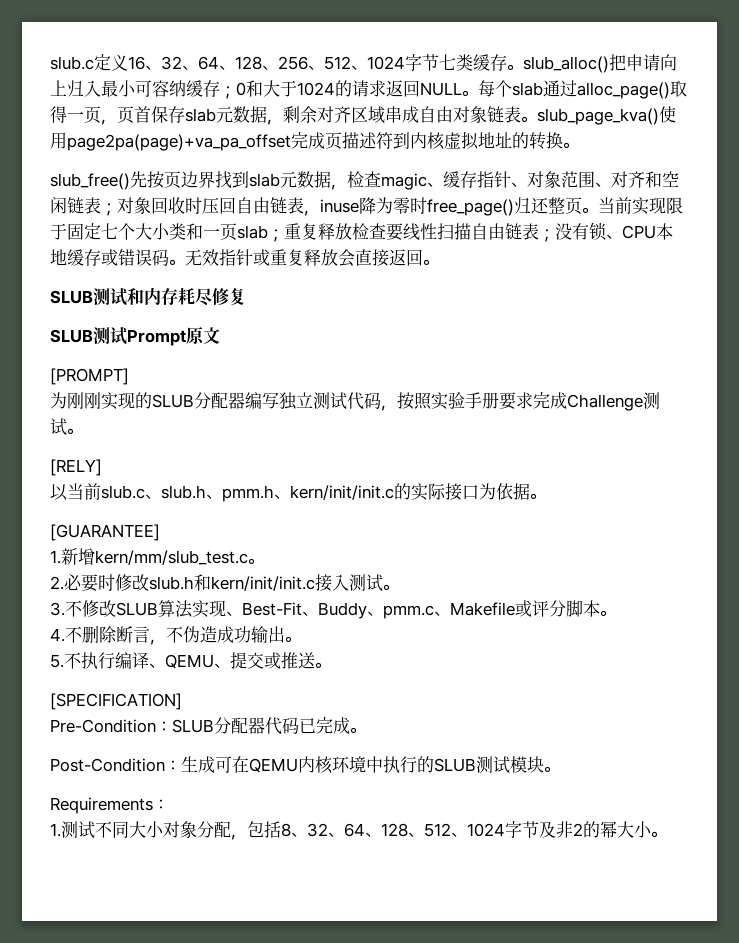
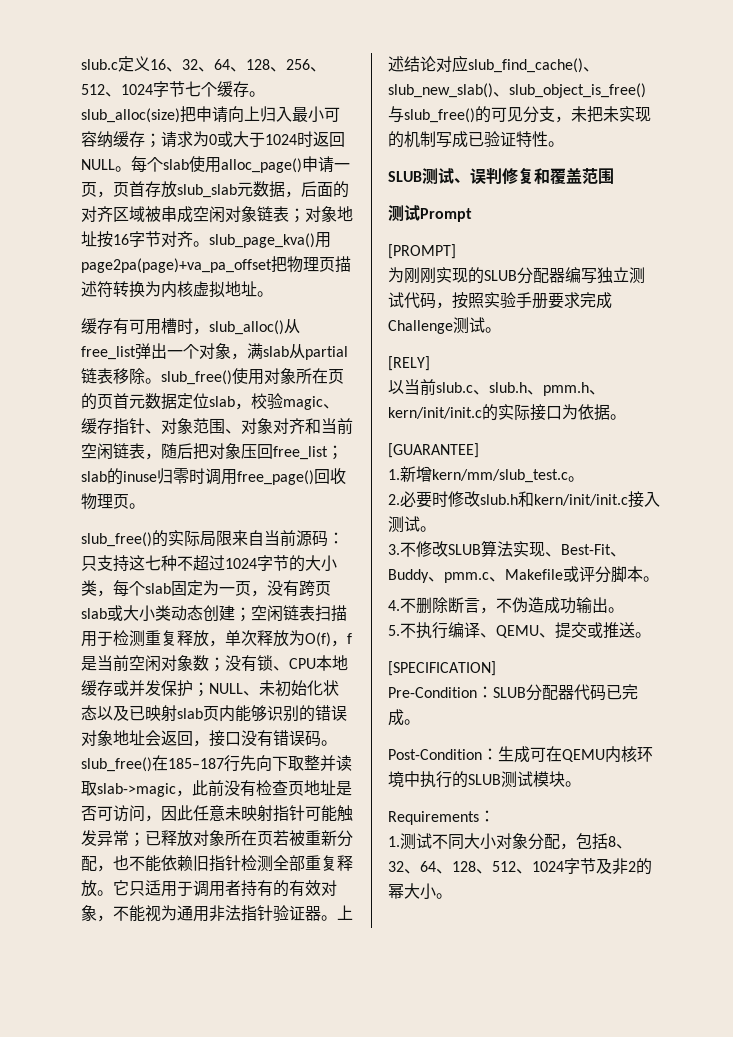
[456,54,609,73] 类缓存。slub_alloc() -> [201,81,265,97] [81,108,180,123] 个缓存。slub_alloc(size)
[236,80,263,97] 0和 -> [161,131,233,148] 请求为0或
[335,80,386,97] 的请求 -> [297,131,313,147] 时
[543,80,687,99] [50,106,67,123] 通过alloc_page()取得 -> [189,156,334,173] 使用alloc_page()申请
[151,106,317,125] 保存slab元数据，剩余 -> [145,181,349,198] 存放slub_slab元数据，后面的
[385,106,676,125] [50,132,325,151] 串成自由对象链表。slub_page_kva()使用page2pa(page)+va_pa_offset完成 -> [145,206,353,223] [81,231,331,248] [81,256,319,273] 被串成空闲对象链表；对象地址按16字节对齐。slub_page_kva()用page2pa(page)+va_pa_offset把物理
[393,132,410,149] 到 -> [113,281,161,298] 转换为
[512,132,579,150] [50,171,381,190] 的转换。 // slub_free()先按页边界找到slab元数据，检查 -> [257,291,273,297] [81,318,300,335] [81,343,348,360] [81,368,344,385] [81,393,283,410] 。 // 缓存有可用槽时，slub_alloc()从free_list弹出一个对象，满slab从partial链表移除。slub_free()使用对象所在页的页首元数据定位slab，校验
[628,171,679,188] [50,196,683,216] [50,223,539,242] 齐和空闲链表；对象回收时压回自由链表，inuse降为零时free_page()归还整页。当前实现限于固定七个大小类和一页slab；重复释放检查要线性扫描自由链表 -> [257,418,353,435] [81,443,343,460] [81,468,346,485] [81,493,145,510] [81,530,344,547] [81,555,337,572] [81,580,331,597] [81,605,347,622] [81,630,352,647] [81,655,209,672] 象对齐和当前空闲链表，随后把对象压回free_list；slab的inuse归零时调用free_page()回收物理页。 // slub_free()的实际局限来自当前源码：只支持这七种不超过1024字节的大小类，每个slab固定为一页，没有跨页slab或大小类动态创建；空闲链表扫描用于检测重复释放，单次释放为O(f)，f是当前空闲对象数
[118,249,423,267] 错误码。无效指针或重复释放会直接返回 -> [129,680,339,697] [81,705,347,722] [81,730,337,747] [81,755,352,772] [81,780,352,797] [81,805,353,822] [81,830,353,847] [81,855,353,872] [81,880,337,897] [81,905,353,922] [388,55,599,73] [388,83,646,98] [388,106,651,123] [388,131,548,148] 并发保护；NULL、未初始化状态以及已映射slab页内能够识别的错误对象地址会返回，接口没有错误码。slub_free()在185–187行先向下取整并读取slab->magic，此前没有检查页地址是否可访问，因此任意未映射指针可能触发异常；已释放对象所在页若被重新分配，也不能依赖旧指针检测全部重复释放。它只适用于调用者持有的有效对象，不能视为通用非法指针验证器。上述结论对应slub_find_cache()、slub_new_slab()、slub_object_is_free()与slub_free()的可见分支，未把未实现的机制写成已验证特性
[127,287,212,306] 和内存耗尽 -> [454,168,502,185] 、误判
[50,329,93,343] // SLUB -> [534,168,614,185] 和覆盖范围 //
[186,327,220,344] 原文 -> (472, 215) none

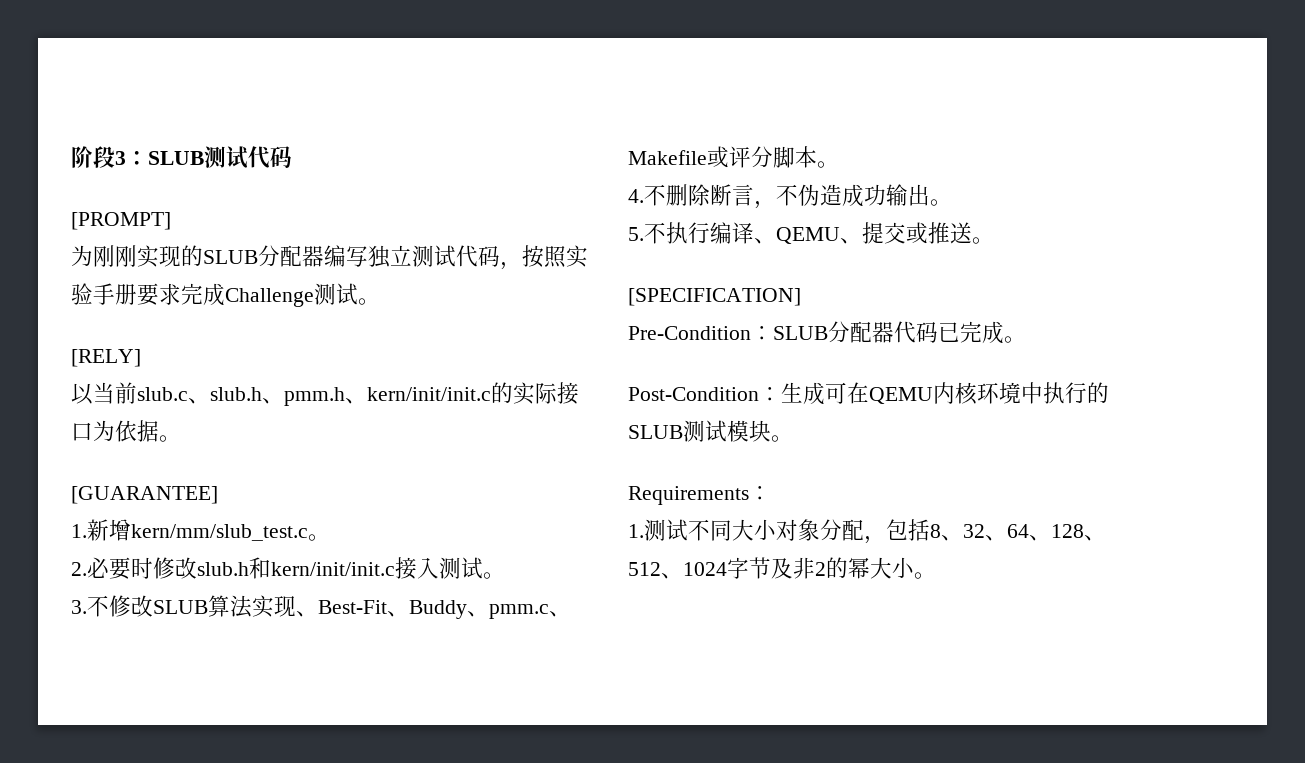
[81,56,326,72] [81,81,265,97] [81,106,340,123] [81,131,345,148] [81,156,350,173] [81,181,349,198] [81,206,353,223] [81,231,331,248] [81,256,351,273] [81,281,273,298] [81,318,300,335] [81,343,348,360] [81,368,344,385] [81,393,339,410] [81,418,353,435] [81,443,343,460] [81,468,346,485] [81,493,145,510] [81,530,344,547] [81,555,337,572] [81,580,331,597] [81,605,347,622] [81,630,352,647] [81,655,348,672] [81,680,339,697] [81,705,347,722] [81,730,337,747] [81,755,352,772] [81,780,352,797] [81,805,353,822] [81,830,353,847] [81,855,353,872] [81,880,337,897] [81,905,353,922] [388,55,599,73] [388,83,646,98] [388,106,651,123] [388,131,564,148] [388,167,614,185] [388,205,472,222] slub.c定义16、32、64、128、256、512、1024字节七个缓存。slub_alloc(size)把申请向上归入最小可容纳缓存；请求为0或大于1024时返回NULL。每个slab使用alloc_page()申请一页，页首存放slub_slab元数据，后面的对齐区域被串成空闲对象链表；对象地址按16字节对齐。slub_page_kva()用page2pa(page)+va_pa_offset把物理页描述符转换为内核虚拟地址。 // 缓存有可用槽时，slub_alloc()从free_list弹出一个对象，满slab从partial链表移除。slub_free()使用对象所在页的页首元数据定位slab，校验magic、缓存指针、对象范围、对象对齐和当前空闲链表，随后把对象压回free_list；slab的inuse归零时调用free_page()回收物理页。 // slub_free()的实际局限来自当前源码：只支持这七种不超过1024字节的大小类，每个slab固定为一页，没有跨页slab或大小类动态创建；空闲链表扫描用于检测重复释放，单次释放为O(f)，f是当前空闲对象数；没有锁、CPU本地缓存或并发保护；NULL、未初始化状态以及已映射slab页内能够识别的错误对象地址会返回，接口没有错误码。slub_free()在185–187行先向下取整并读取slab->magic，此前没有检查页地址是否可访问，因此任意未映射指针可能触发异常；已释放对象所在页若被重新分配，也不能依赖旧指针检测全部重复释放。它只适用于调用者持有的有效对象，不能视为通用非法指针验证器。上述结论对应slub_find_cache()、slub_new_slab()、slub_object_is_free()与slub_free()的可见分支，未把未实现的机制写成已验证特性。 // SLUB测试、误判修复和覆盖范围 // 测试Prompt -> [71,146,292,169] 阶段3：SLUB测试代码

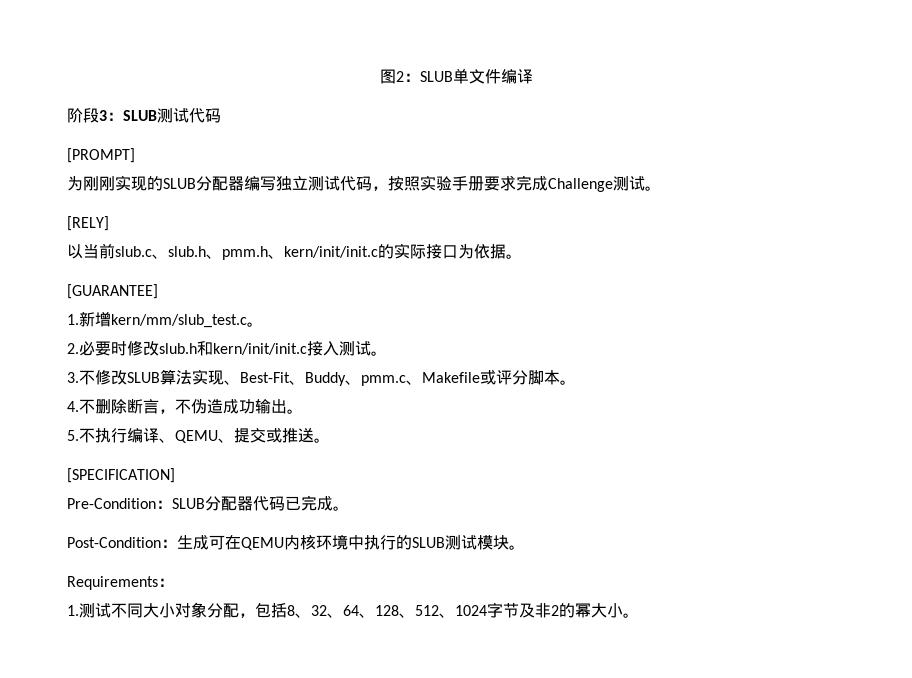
(71, 157) none -> [379,68,533,84] 图2：SLUB单文件编译 //

